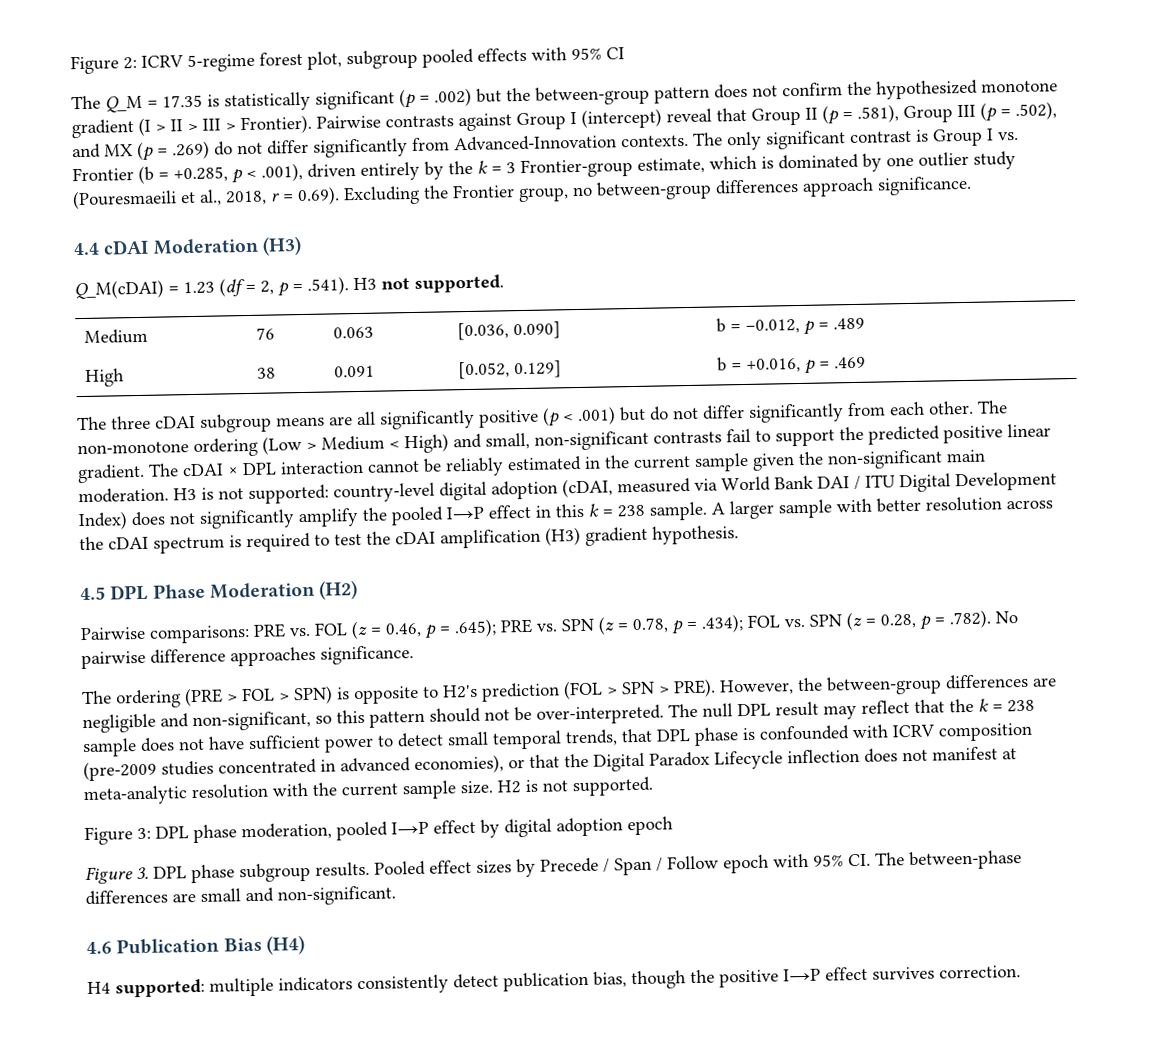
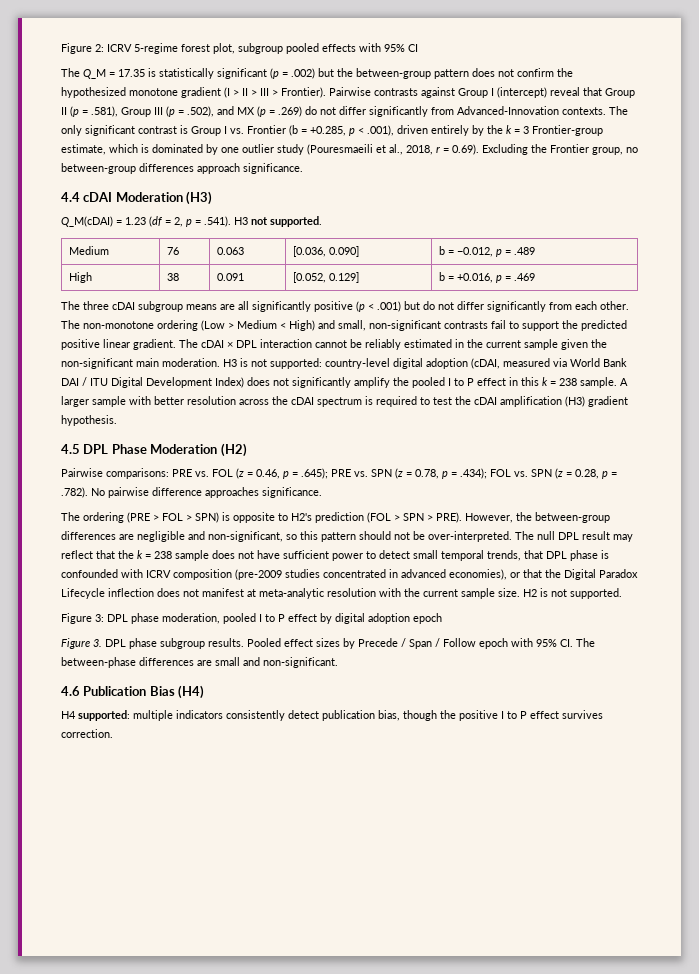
[446,506,484,520] I→P -> [448,378,474,386] I to P
[391,821,429,835] I→P -> [259,614,285,622] I to P
[783,968,821,982] I→P -> [501,711,527,719] I to P

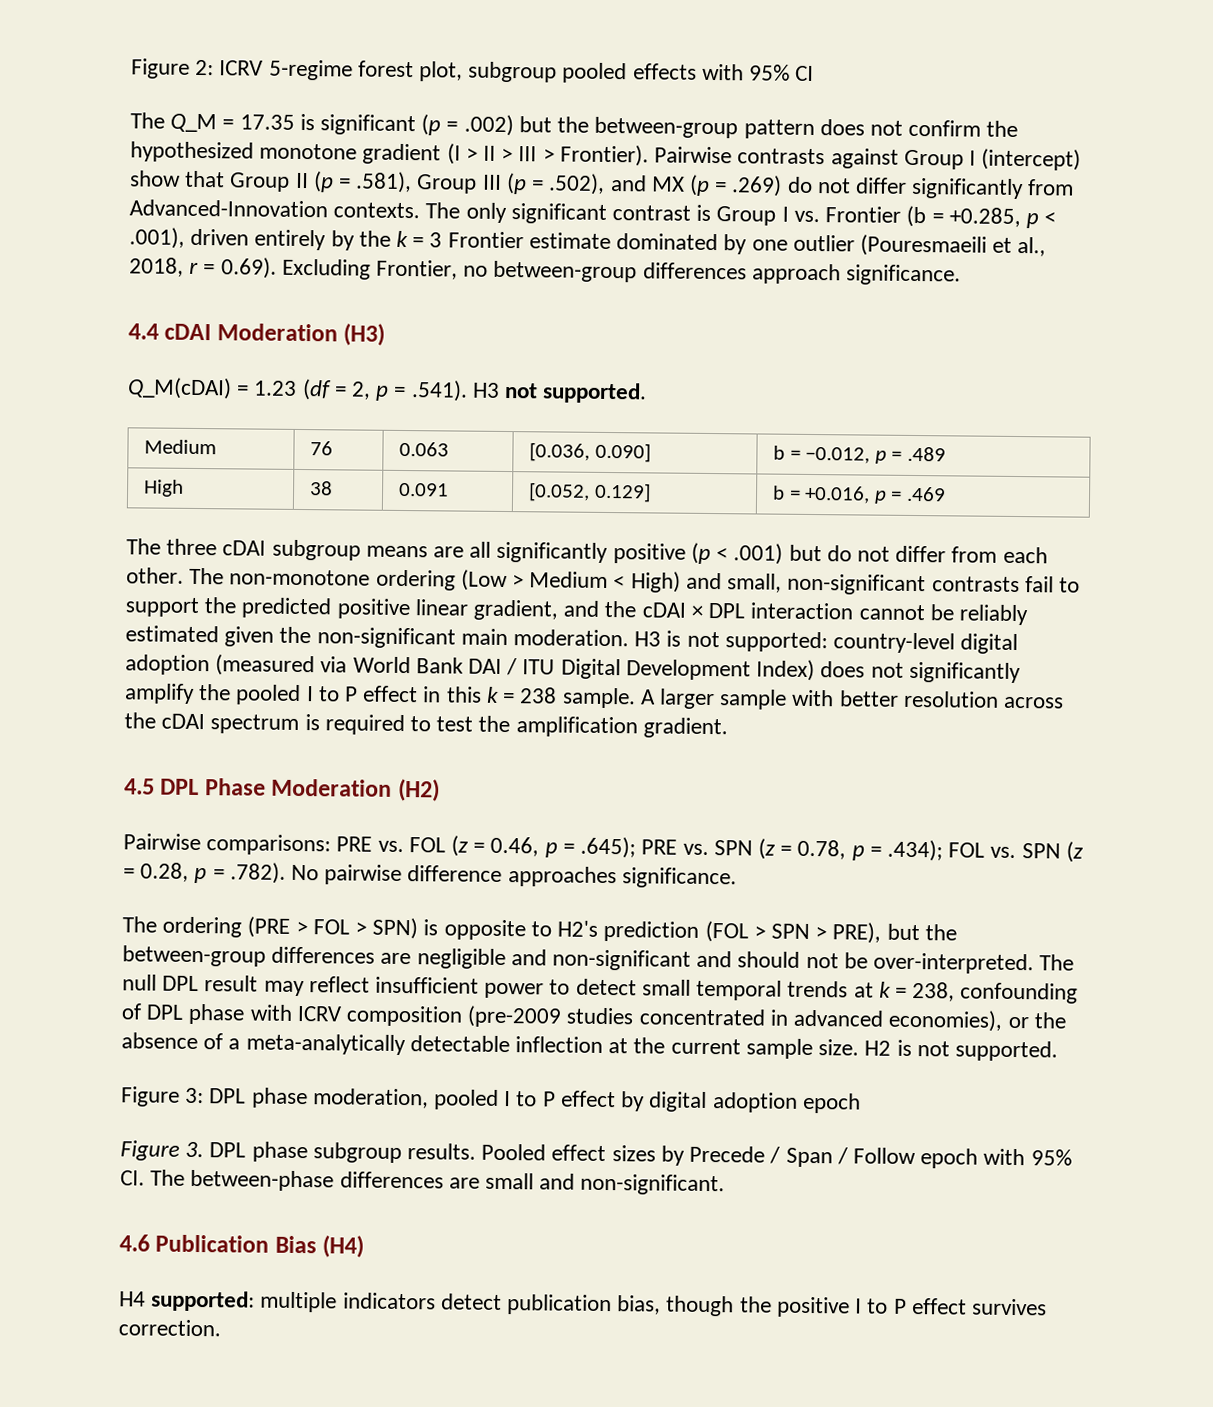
[159,68,214,79] statistically -> (315, 122) none
[550,87,580,96] reveal -> [130,170,181,187] show
[532,125,603,136] [61,144,149,155] Frontier-group estimate, which is -> [447,231,611,250] Frontier estimate
[277,144,304,155] study -> (855, 243) none
[531,144,623,155] the Frontier group, -> [376,259,459,280] Frontier,
[487,301,546,312] significantly -> (947, 554) none
[133,339,198,350] gradient. The -> [473,599,638,621] gradient, and the
[455,339,558,350] in the current sample -> (219, 634) none
[471,358,550,369] (cDAI, measured -> [215,654,316,677] (measured
[474,396,628,407] [61,415,117,426] cDAI amplification (H3) gradient hypothesis. -> [515,716,728,739] amplification gradient.
[436,512,513,523] PRE). However, -> [832,922,920,944] PRE), but
[208,531,356,542] non-significant, so this pattern -> [552,949,733,971] non-significant and
[96,550,329,561] that the k = 238 sample does not have sufficient -> [375,976,480,994] insufficient
[487,550,609,561] [61,569,118,578] trends, that DPL phase is confounded -> [787,980,1079,1004] [121,1003,246,1025] trends at k = 238, confounding of DPL phase
[523,569,638,580] [61,588,401,599] that the Digital Paradox Lifecycle inflection does not manifest at meta-analytic resolution with -> [1033,1012,1067,1029] [121,1032,629,1056] the absence of a meta-analytically detectable inflection at
[226,710,285,721] consistently -> (436, 1301) none

